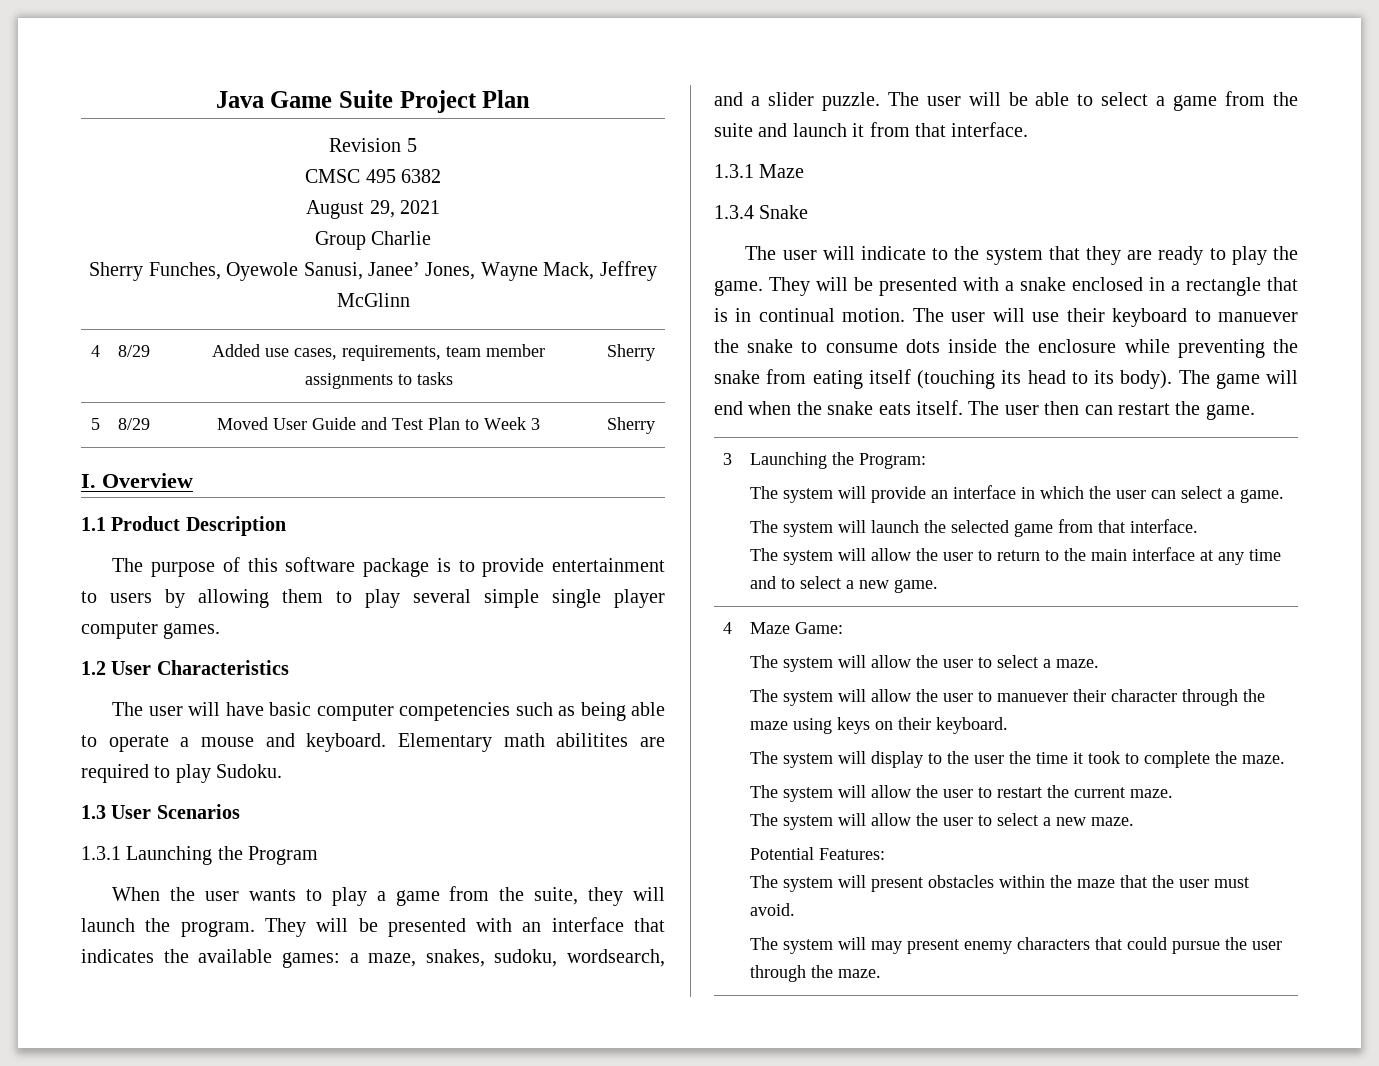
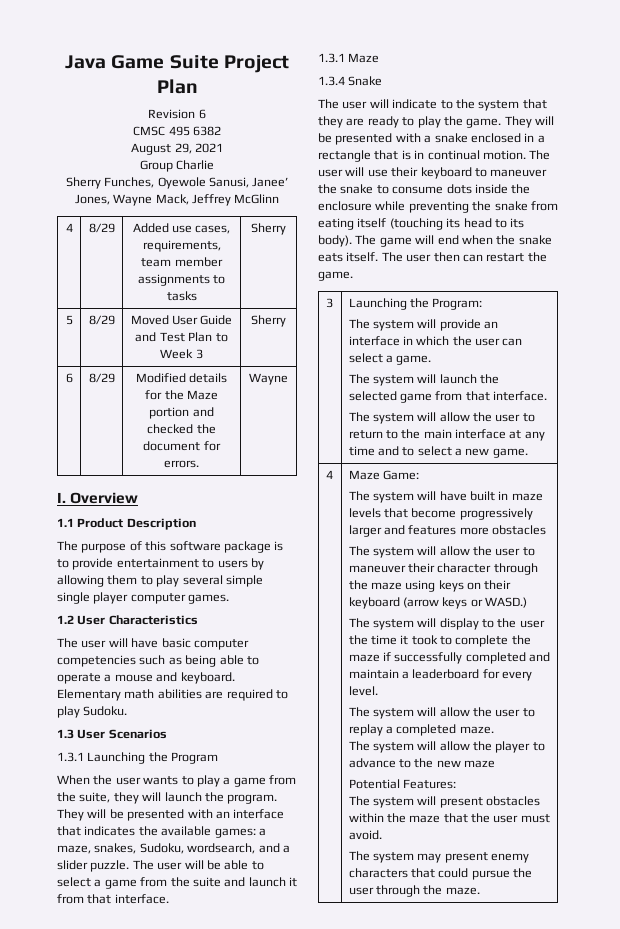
[406,138,417,152] 5 -> [198,109,206,119] 6
(655, 425) none -> [65,373,73,383] [88,373,115,383] [135,373,228,383] [145,390,218,400] [149,407,214,419] [147,424,216,434] [143,441,221,451] [164,460,199,468] [249,373,288,385] // 6 | 8/29 | Modified details for the Maze portion and checked the document for errors. | Wayne
[556,733,629,747] abilitites -> [157,689,202,699] abilities
[494,949,558,967] sudoku, -> [139,843,184,854] Sudoku,
[1218,312,1298,322] manuever -> [490,169,548,177] maneuver
[870,655,1099,668] [749,689,1068,706] allow the user to select a maze. // The system will allow the user to manuever -> [439,491,543,501] [348,508,533,520] [348,525,547,537] [348,546,535,558] [348,565,406,573] have built in maze levels that become progressively larger and features more obstacles // The system will allow the user to maneuver
[935,717,1008,734] keyboard. -> [348,597,528,609] keyboard (arrow keys or WASD.)
[1241,755,1285,764] [749,785,1173,802] [749,813,1134,830] maze. // The system will allow the user to restart the current maze. // The system will allow the user to select a new maze. -> [348,652,551,664] [348,669,533,681] [348,686,378,696] [348,707,535,719] [348,724,494,736] [348,741,545,753] [348,758,496,768] maze if successfully completed and maintain a leaderboard for every level. // The system will allow the user to replay a completed maze. // The system will allow the player to advance to the new maze
[837,937,866,950] will -> (414, 857) none

